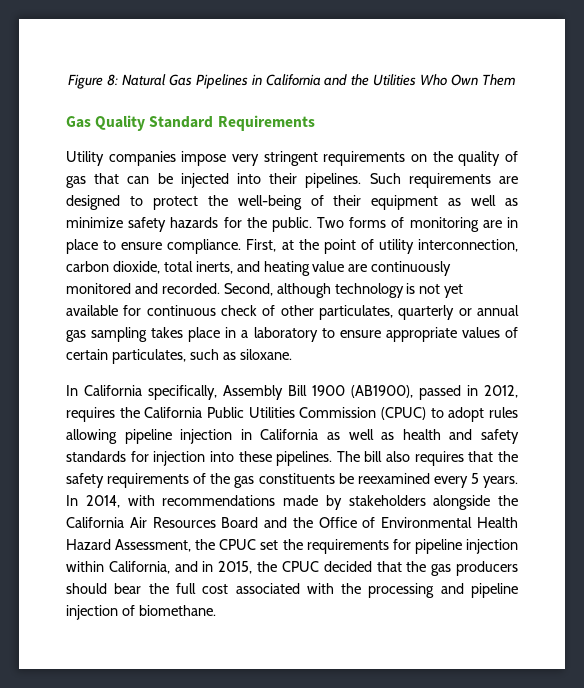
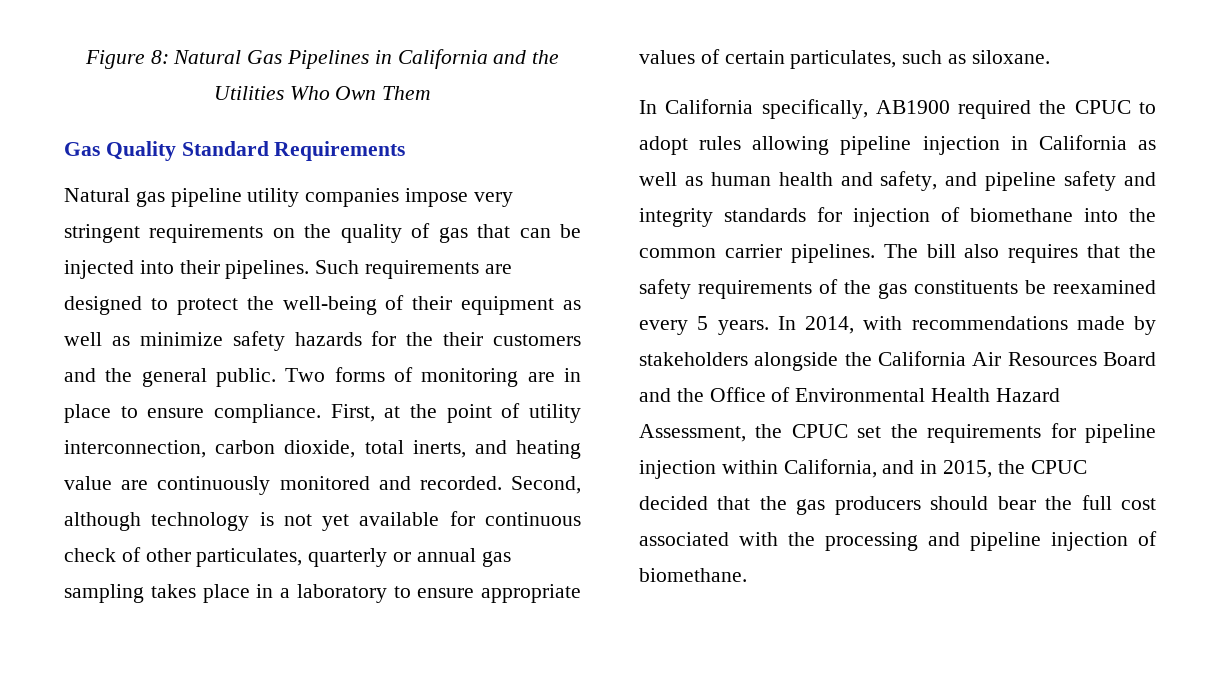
[66,151,104,166] Utility -> [64,188,300,207] Natural gas pipeline utility
(267, 222) none -> [443,332,581,346] [64,368,207,387] their customers and the general
[223,385,518,400] [66,407,426,422] Assembly Bill 1900 (AB1900), passed in 2012, requires the California Public Utilities Commission (CPUC) -> [875,100,1131,119] AB1900 required the CPUC
(395, 436) none -> [710,172,771,186] human
[481,429,520,444] [66,451,272,466] safety standards for injection into these -> [880,171,1156,191] [639,207,1156,227] [639,244,782,258] safety, and pipeline safety and integrity standards for injection of biomethane into the common carrier

